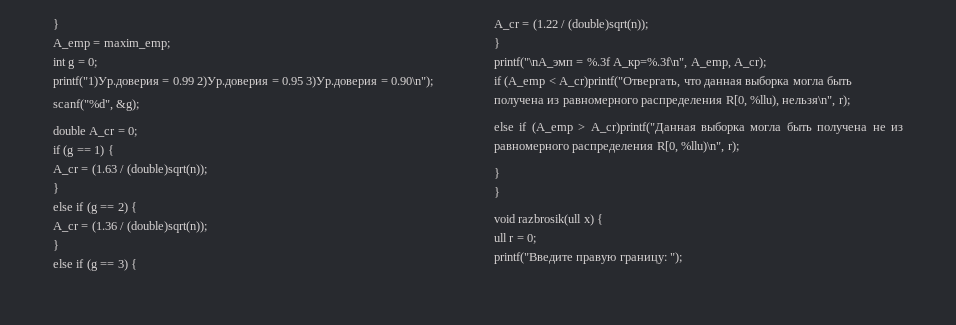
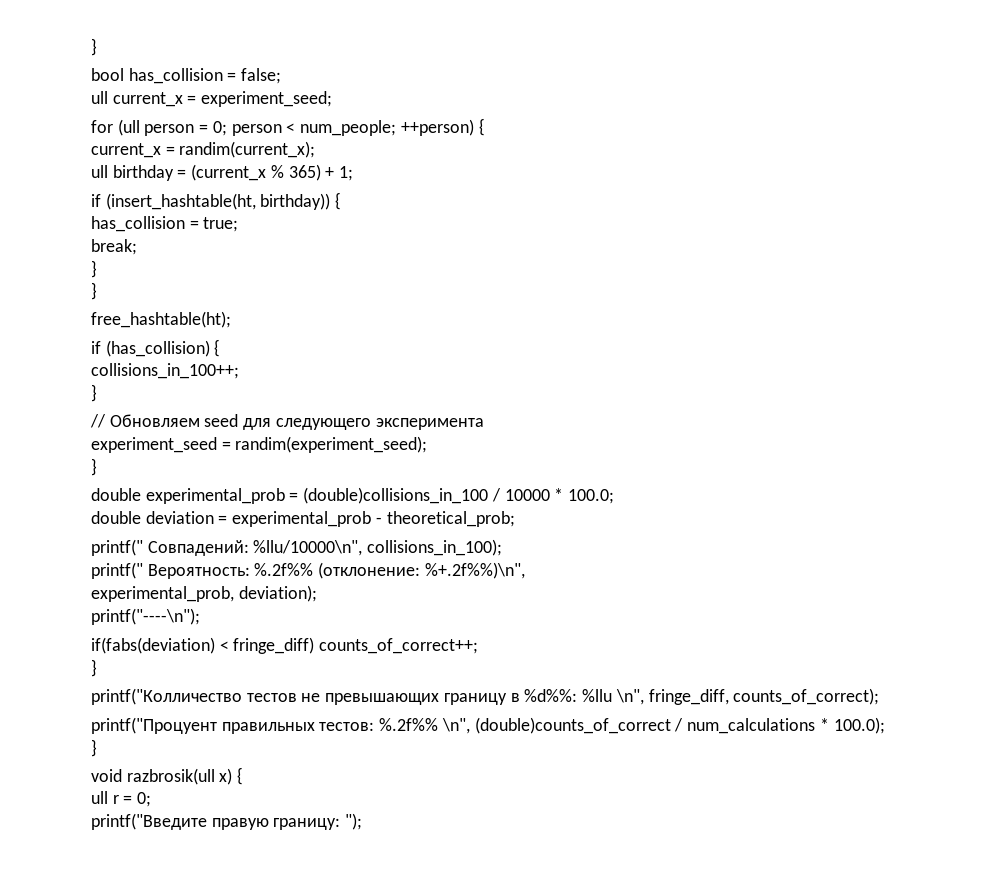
[53,19,59,30] [53,39,170,50] [53,58,98,69] [53,76,433,88] [53,99,140,111] [53,126,138,137] [53,145,114,157] [53,164,207,176] [53,183,59,194] [53,202,137,214] [53,221,207,233] [53,240,59,251] [53,259,137,271] [494,19,648,31] [494,38,500,49] [494,57,766,69] [494,76,852,88] [494,95,850,107] [494,122,903,134] [494,141,739,153] [494,168,500,179] } // A_emp = maxim_emp; // int g = 0; // printf("1)Ур.доверия = 0.99 2)Ур.доверия = 0.95 3)Ур.доверия = 0.90\n"); // scanf("%d", &g); // double A_cr = 0; // if (g == 1) { // A_cr = (1.63 / (double)sqrt(n)); // } // else if (g == 2) { // A_cr = (1.36 / (double)sqrt(n)); // } // else if (g == 3) { // A_cr = (1.22 / (double)sqrt(n)); // } // printf("\nA_эмп = %.3f A_кр=%.3f\n", A_emp, A_cr); // if (A_emp < A_cr)printf("Отвергать, что данная выборка могла быть получена из равномерного распределения R[0, %llu), нельзя\n", r); // else if (A_emp > A_cr)printf("Данная выборка могла быть получена не из равномерного распределения R[0, %llu)\n", r); // } -> [91,38,97,56] [91,68,282,84] [91,91,333,107] [91,118,485,136] [91,141,316,158] [91,164,354,181] [91,192,342,210] [91,216,239,232] [91,239,137,255] [91,260,97,278] [91,282,97,300] [91,311,231,328] [91,339,221,357] [91,363,239,379] [91,384,97,402] [90,414,484,430] [91,436,428,453] [91,458,97,476] [91,487,615,504] [91,511,515,527] [91,539,503,556] [91,562,525,579] [91,585,317,602] [91,608,200,625] [91,637,479,654] [91,659,97,677] [91,688,880,705] [91,717,885,734] } // bool has_collision = false; // ull current_x = experiment_seed; // for (ull person = 0; person < num_people; ++person) { // current_x = randim(current_x); // ull birthday = (current_x % 365) + 1; // if (insert_hashtable(ht, birthday)) { // has_collision = true; // break; // } // } // free_hashtable(ht); // if (has_collision) { // collisions_in_100++; // } // // Обновляем seed для следующего эксперимента // experiment_seed = randim(experiment_seed); // } // double experimental_prob = (double)collisions_in_100 / 10000 * 100.0; // double deviation = experimental_prob - theoretical_prob; // printf(" Совпадений: %llu/10000\n", collisions_in_100); // printf(" Вероятность: %.2f%% (отклонение: %+.2f%%)\n", // experimental_prob, deviation); // printf("----\n"); // if(fabs(deviation) < fringe_diff) counts_of_correct++; // } // printf("Колличество тестов не превышающих границу в %d%%: %llu \n", fringe_diff, counts_of_correct); // printf("Процуент правильных тестов: %.2f%% \n", (double)counts_of_correct / num_calculations * 100.0);

